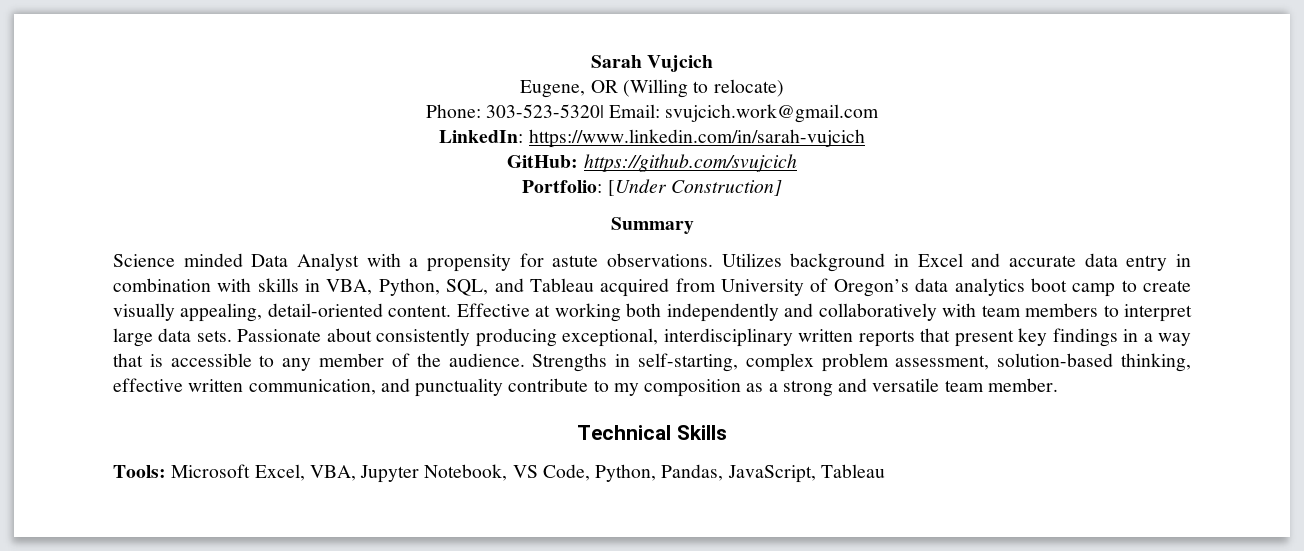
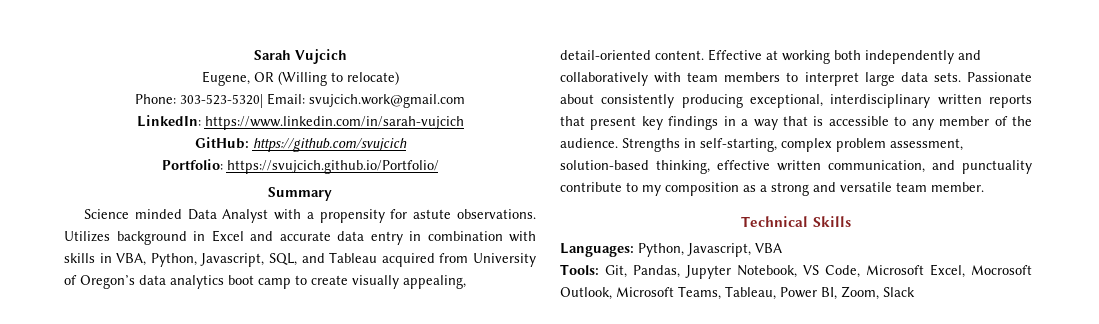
[607,179,782,196] [Under Construction] -> [226,160,439,174] https://svujcich.github.io/Portfolio/
(440, 287) none -> [200,253,265,267] Javascript,
[113,464,885,483] Tools: Microsoft Excel, VBA, Jupyter Notebook, VS Code, Python, Pandas, JavaScript, Tableau -> [560,243,782,257] [560,264,1032,279] [560,286,915,300] Languages: Python, Javascript, VBA // Tools: Git, Pandas, Jupyter Notebook, VS Code, Microsoft Excel, Mocrosoft Outlook, Microsoft Teams, Tableau, Power BI, Zoom, Slack

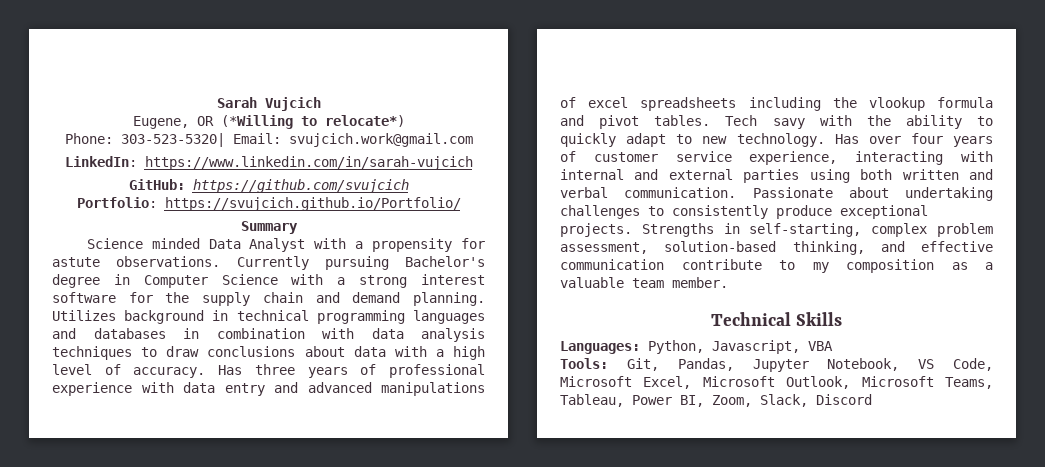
[277,71,399,86] (Willing to relocate) -> [220,115,405,129] (*Willing to relocate*)
[64,230,536,245] [64,252,537,267] [64,275,466,289] [560,49,981,64] [560,72,1032,86] [560,94,1032,108] [560,116,1032,130] [560,138,618,148] Utilizes background in Excel and accurate data entry in combination with skills in VBA, Python, Javascript, SQL, and Tableau acquired from University of Oregon’s data analytics boot camp to create visually appealing, detail-oriented content. Effective at working both independently and collaboratively with team members to interpret large data sets. Passionate about consistently producing exceptional, interdisciplinary written reports that present key findings in a way that is accessible to any member of the audience. -> [236,256,485,270] [52,274,485,288] [52,292,486,306] [52,310,485,324] [52,328,485,342] [52,346,485,360] [52,364,486,378] [52,382,485,396] [560,97,993,111] [560,115,993,129] [560,133,993,147] [560,151,993,165] [560,169,993,183] [560,187,993,201] [560,205,928,219] [560,223,632,237] Currently pursuing Bachelor's degree in Computer Science with a strong interest software for the supply chain and demand planning. Utilizes background in technical programming languages and databases in combination with data analysis techniques to draw conclusions about data with a high level of accuracy. Has three years of professional experience with data entry and advanced manipulations of excel spreadsheets including the vlookup formula and pivot tables. Tech savy with the ability to quickly adapt to new technology. Has over four years of customer service experience, interacting with internal and external parties using both written and verbal communication. Passionate about undertaking challenges to consistently produce exceptional projects.
[717,160,1032,174] effective written communication, and punctuality -> [880,241,993,252] [560,259,664,270] and effective communication
[771,182,892,196] strong and versatile -> [560,277,624,288] valuable
[971,265,1032,275] Mocrosoft -> [702,376,775,387] Microsoft
[883,287,915,297] Slack -> [760,394,872,407] Slack, Discord

